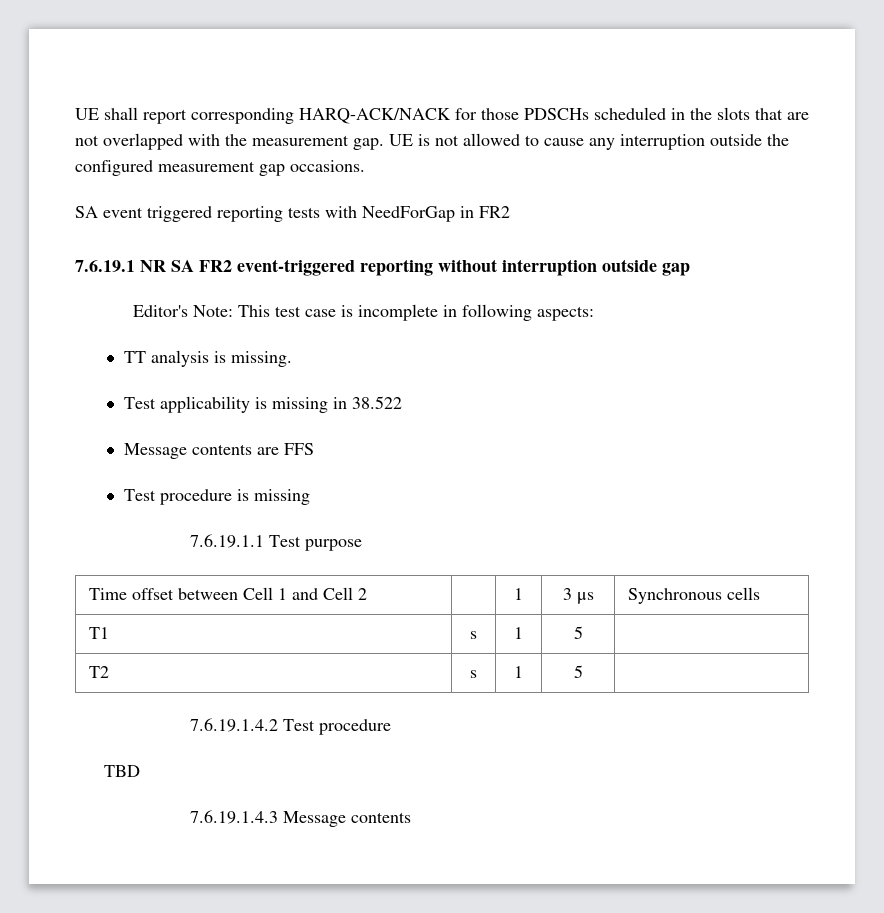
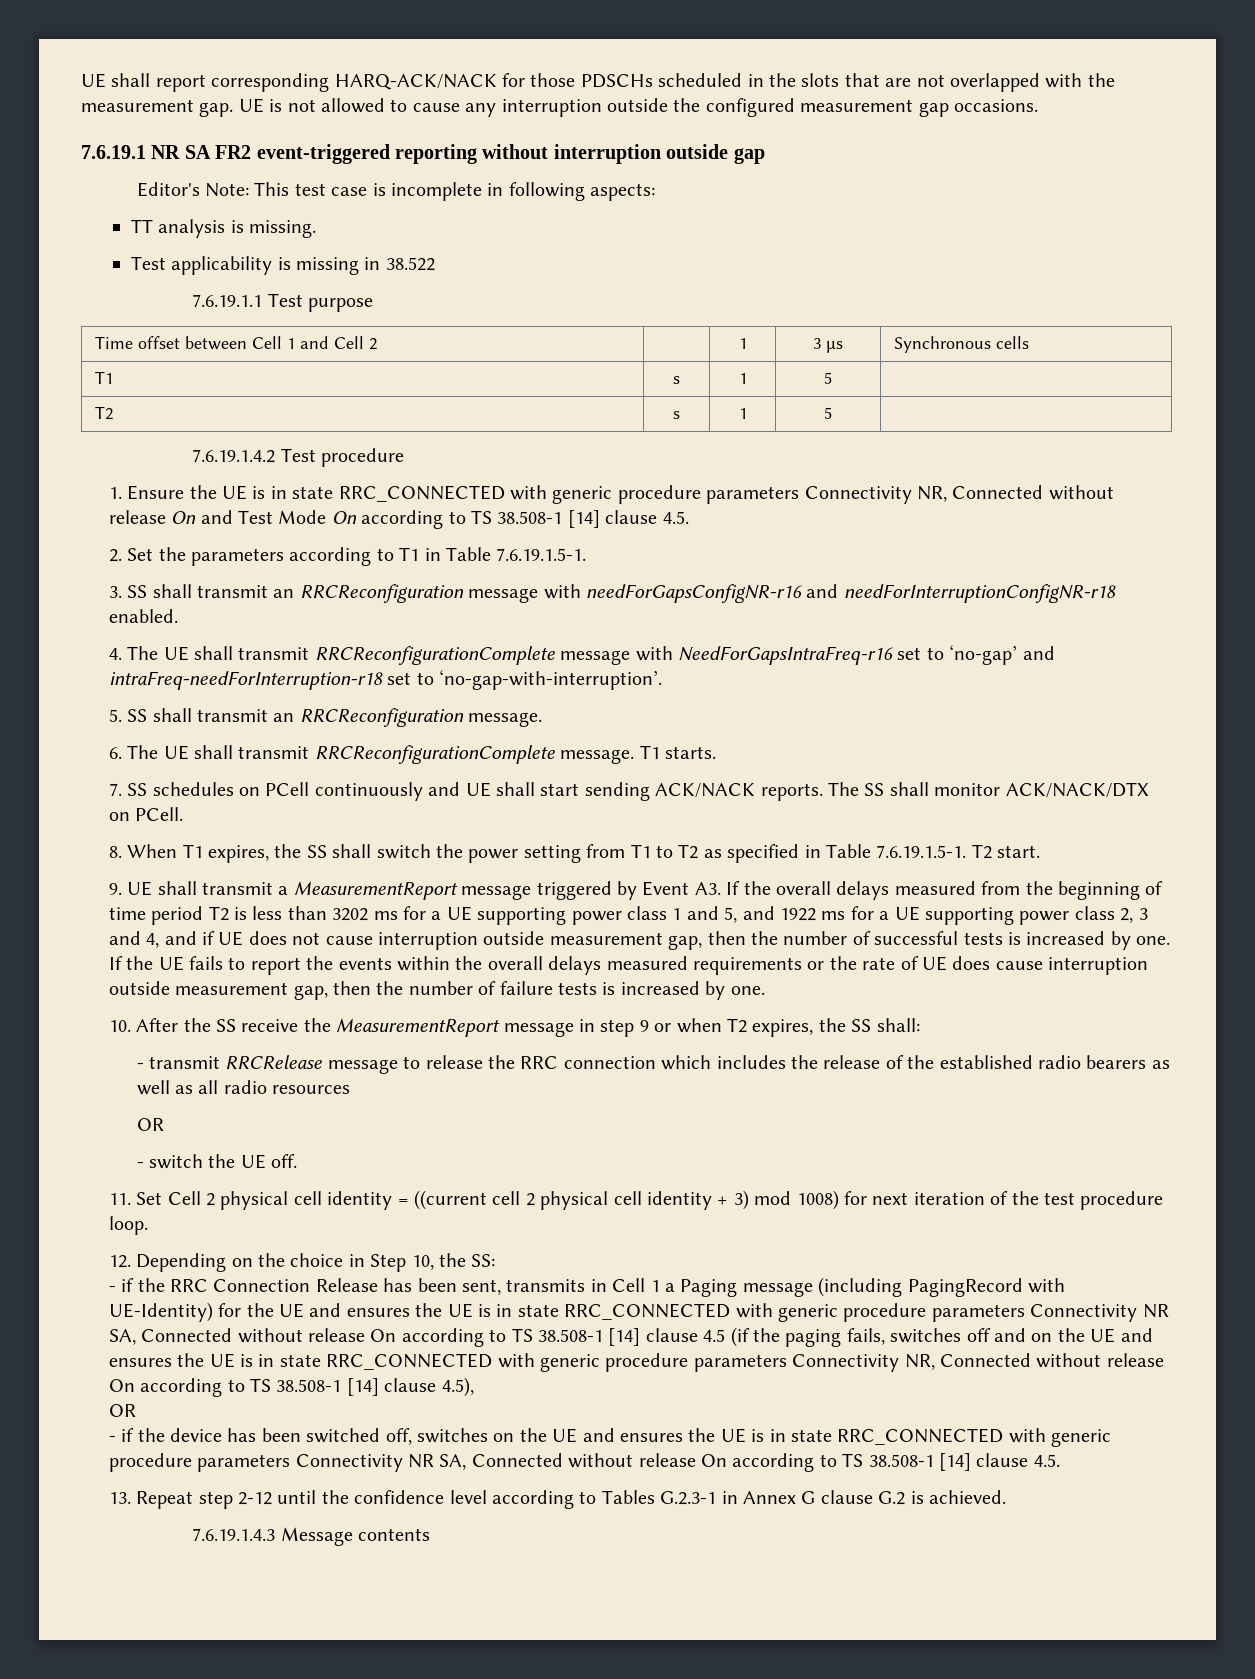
[75,206,510,222] // SA event triggered reporting tests with NeedForGap in FR2 -> (1038, 105) none
[123,443,314,459] [123,489,310,505] // Message contents are FFS // Test procedure is missing -> (435, 264) none
[103,765,140,777] TBD -> [108,485,1114,504] [108,510,689,529] [108,547,587,566] [108,584,1116,603] [108,609,178,623] [108,645,1055,665] [108,670,662,690] [108,708,543,727] [108,745,716,764] [108,782,1149,801] [108,807,184,821] [108,844,1041,863] [108,881,1164,900] [108,906,1148,925] [108,931,1171,950] [108,956,1149,975] [108,981,765,1000] [108,1018,920,1037] [136,1055,1170,1074] [136,1080,351,1095] [136,1118,164,1131] [136,1154,298,1169] [108,1190,1164,1210] [108,1216,148,1235] [108,1253,496,1272] [108,1277,1065,1297] [108,1302,1169,1322] [108,1327,1153,1347] [108,1353,1164,1372] [108,1377,474,1397] [108,1404,136,1417] [108,1428,1112,1447] [108,1453,1060,1472] [108,1490,1006,1509] 1. Ensure the UE is in state RRC_CONNECTED with generic procedure parameters Connectivity NR, Connected without release On and Test Mode On according to TS 38.508-1 [14] clause 4.5. // 2. Set the parameters according to T1 in Table 7.6.19.1.5-1. // 3. SS shall transmit an RRCReconfiguration message with needForGapsConfigNR-r16 and needForInterruptionConfigNR-r18 enabled. // 4. The UE shall transmit RRCReconfigurationComplete message with NeedForGapsIntraFreq-r16 set to ‘no-gap’ and intraFreq-needForInterruption-r18 set to ‘no-gap-with-interruption’. // 5. SS shall transmit an RRCReconfiguration message. // 6. The UE shall transmit RRCReconfigurationComplete message. T1 starts. // 7. SS schedules on PCell continuously and UE shall start sending ACK/NACK reports. The SS shall monitor ACK/NACK/DTX on PCell. // 8. When T1 expires, the SS shall switch the power setting from T1 to T2 as specified in Table 7.6.19.1.5-1. T2 start. // 9. UE shall transmit a MeasurementReport message triggered by Event A3. If the overall delays measured from the beginning of time period T2 is less than 3202 ms for a UE supporting power class 1 and 5, and 1922 ms for a UE supporting power class 2, 3 and 4, and if UE does not cause interruption outside measurement gap, then the number of successful tests is increased by one. If the UE fails to report the events within the overall delays measured requirements or the rate of UE does cause interruption outside measurement gap, then the number of failure tests is increased by one. // 10. After the SS receive the MeasurementReport message in step 9 or when T2 expires, the SS shall: // - transmit RRCRelease message to release the RRC connection which includes the release of the established radio bearers as well as all radio resources // OR // - switch the UE off. // 11. Set Cell 2 physical cell identity = ((current cell 2 physical cell identity + 3) mod 1008) for next iteration of the test procedure loop. // 12. Depending on the choice in Step 10, the SS: // - if the RRC Connection Release has been sent, transmits in Cell 1 a Paging message (including PagingRecord with UE-Identity) for the UE and ensures the UE is in state RRC_CONNECTED with generic procedure parameters Connectivity NR SA, Connected without release On according to TS 38.508-1 [14] clause 4.5 (if the paging fails, switches off and on the UE and ensures the UE is in state RRC_CONNECTED with generic procedure parameters Connectivity NR, Connected without release On according to TS 38.508-1 [14] clause 4.5), // OR // - if the device has been switched off, switches on the UE and ensures the UE is in state RRC_CONNECTED with generic procedure parameters Connectivity NR SA, Connected without release On according to TS 38.508-1 [14] clause 4.5. // 13. Repeat step 2-12 until the confidence level according to Tables G.2.3-1 in Annex G clause G.2 is achieved.

